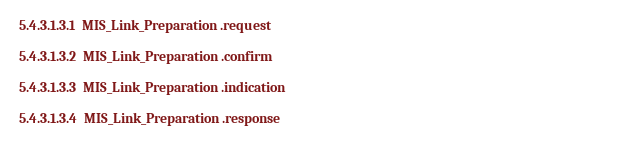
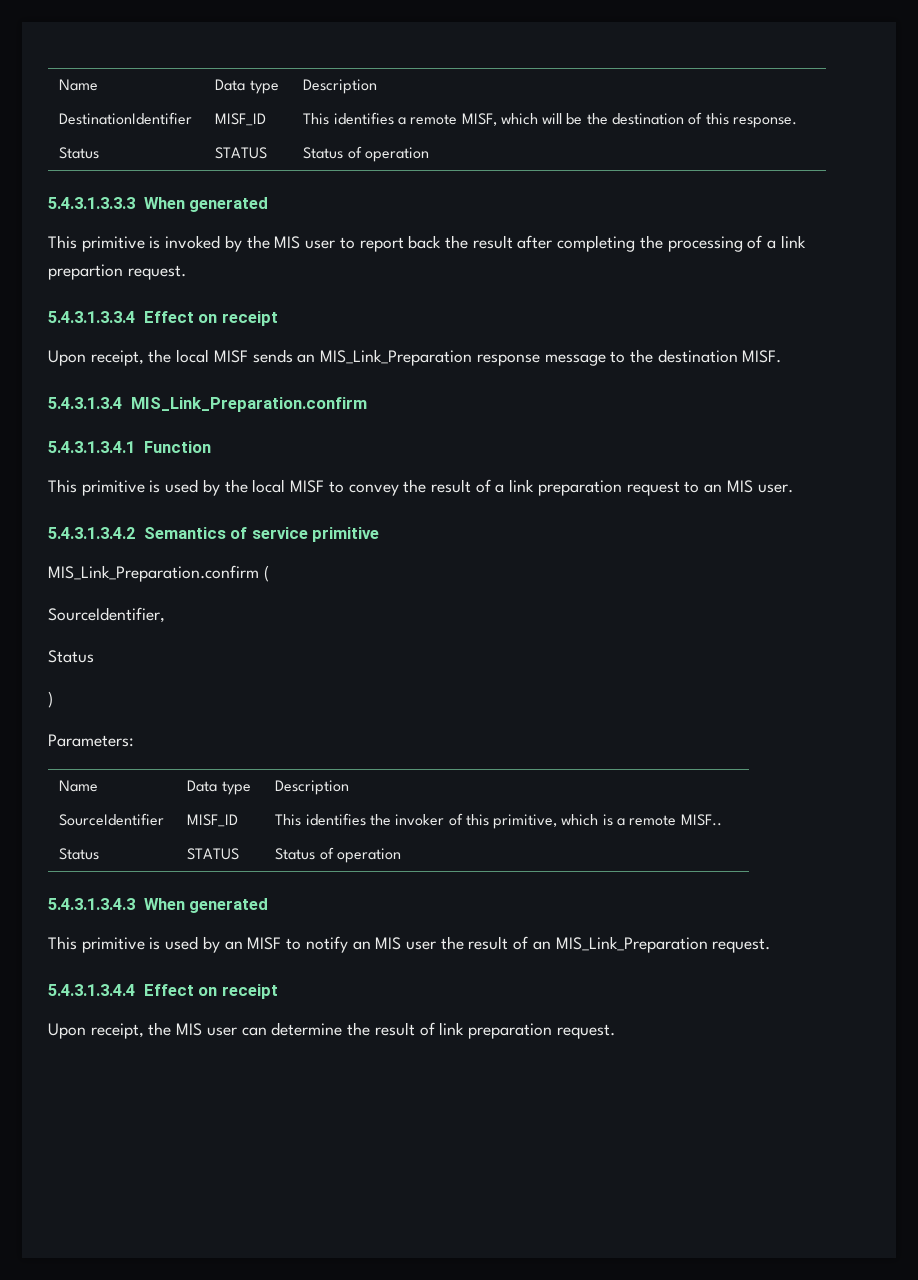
[19,19,273,33] [19,50,274,64] [19,81,287,95] [19,112,281,126] 5.4.3.1.3.1 MIS_Link_Preparation .request // 5.4.3.1.3.2 MIS_Link_Preparation .confirm // 5.4.3.1.3.3 MIS_Link_Preparation .indication // 5.4.3.1.3.4 MIS_Link_Preparation .response -> [59,79,99,91] [215,79,279,94] [303,79,378,94] [59,112,193,125] [215,113,267,126] [303,112,798,128] [59,147,100,159] [215,147,268,159] [303,146,429,162] [48,197,269,212] [48,235,806,252] [48,264,186,280] [48,311,278,326] [48,349,782,366] [48,397,367,412] [48,441,211,453] [48,479,793,496] [48,527,380,542] [48,565,269,582] [48,607,165,623] [48,650,94,663] [48,691,53,708] [48,734,134,747] [59,780,99,792] [187,780,251,795] [275,780,350,795] [59,813,165,826] [187,814,239,827] [275,813,722,829] [59,848,100,860] [187,848,240,860] [275,847,401,863] [48,898,269,913] [48,936,771,953] [48,984,278,999] [48,1022,615,1039] Name | Data type | Description // DestinationIdentifier | MISF_ID | This identifies a remote MISF, which will be the destination of this response. // Status | STATUS | Status of operation // 5.4.3.1.3.3.3 When generated // This primitive is invoked by the MIS user to report back the result after completing the processing of a link prepartion request. // 5.4.3.1.3.3.4 Effect on receipt // Upon receipt, the local MISF sends an MIS_Link_Preparation response message to the destination MISF. // 5.4.3.1.3.4 MIS_Link_Preparation.confirm // 5.4.3.1.3.4.1 Function // This primitive is used by the local MISF to convey the result of a link preparation request to an MIS user. // 5.4.3.1.3.4.2 Semantics of service primitive // MIS_Link_Preparation.confirm ( // SourceIdentifier, // Status // ) // Parameters: // Name | Data type | Description // SourceIdentifier | MISF_ID | This identifies the invoker of this primitive, which is a remote MISF.. // Status | STATUS | Status of operation // 5.4.3.1.3.4.3 When generated // This primitive is used by an MISF to notify an MIS user the result of an MIS_Link_Preparation request. // 5.4.3.1.3.4.4 Effect on receipt // Upon receipt, the MIS user can determine the result of link preparation request.

